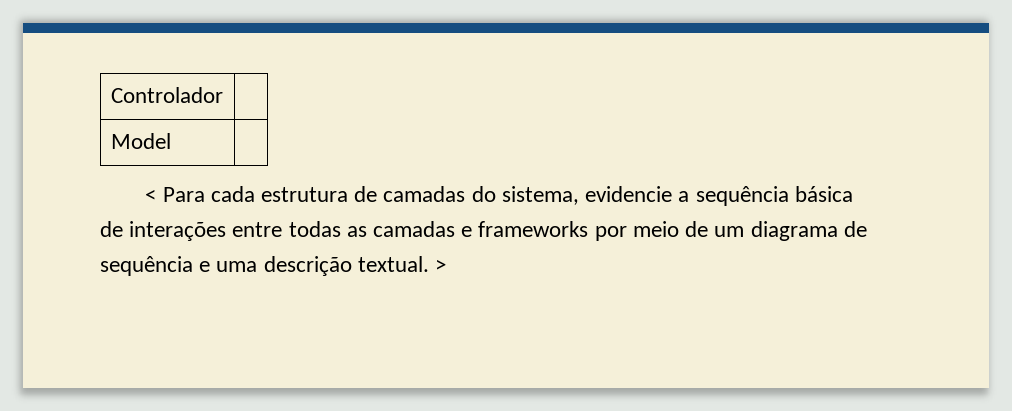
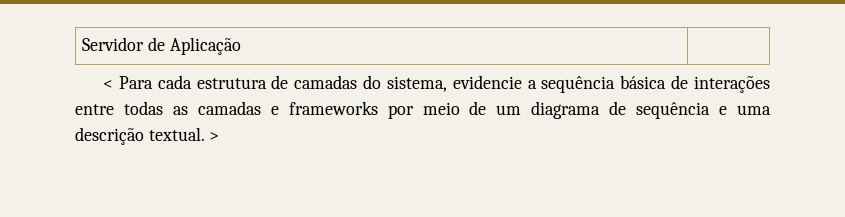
[110,87,223,103] [110,133,171,149] Controlador | // Model -> [82,37,241,55] Servidor de Aplicação

